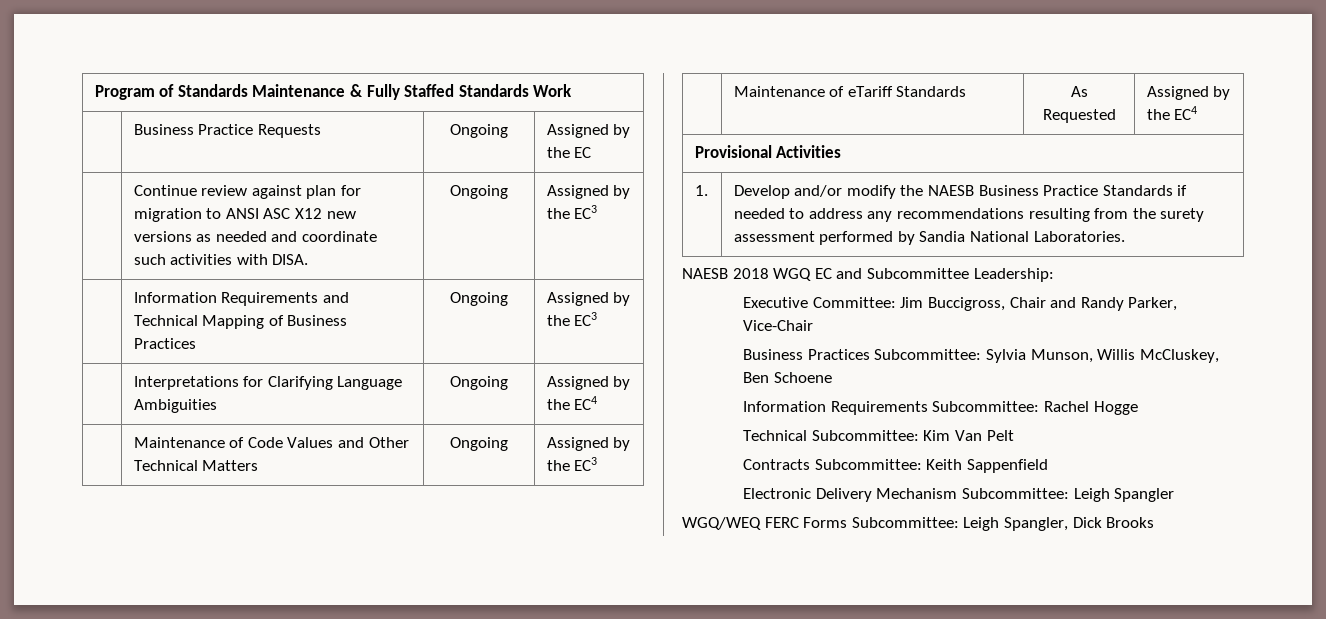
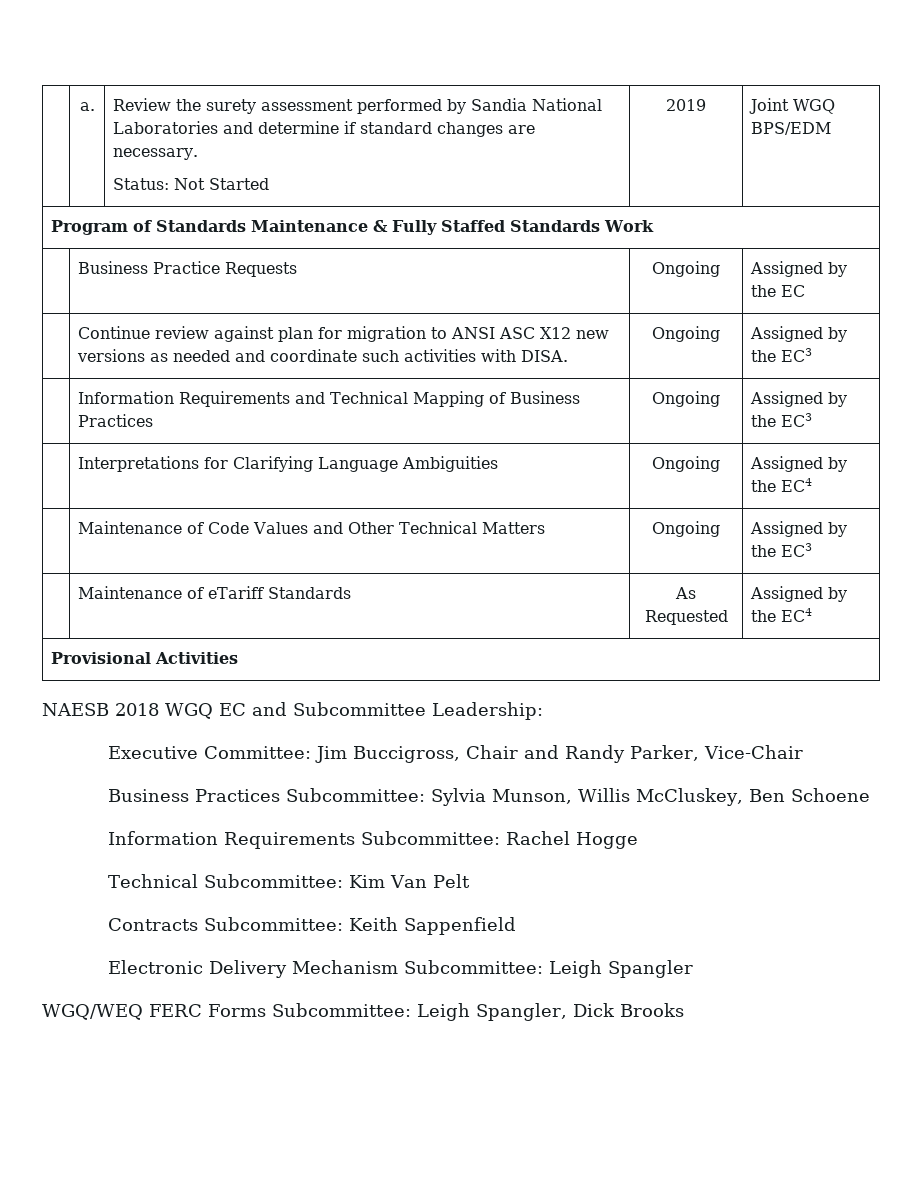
(94, 92) none -> [79,102,95,111] [113,98,603,114] [113,121,536,137] [113,148,199,160] [113,178,270,190] [666,99,706,111] [749,98,836,114] [751,122,832,135] | a. | Review the surety assessment performed by Sandia National Laboratories and determine if standard changes are necessary. // Status: Not Started | 2019 | Joint WGQ BPS/EDM //
[694,185,708,196] [733,185,1188,199] [733,208,1205,222] [733,231,1125,245] // 1. | Develop and/or modify the NAESB Business Practice Standards if needed to address any recommendations resulting from the surety assessment performed by Sandia National Laboratories. -> (239, 658) none

